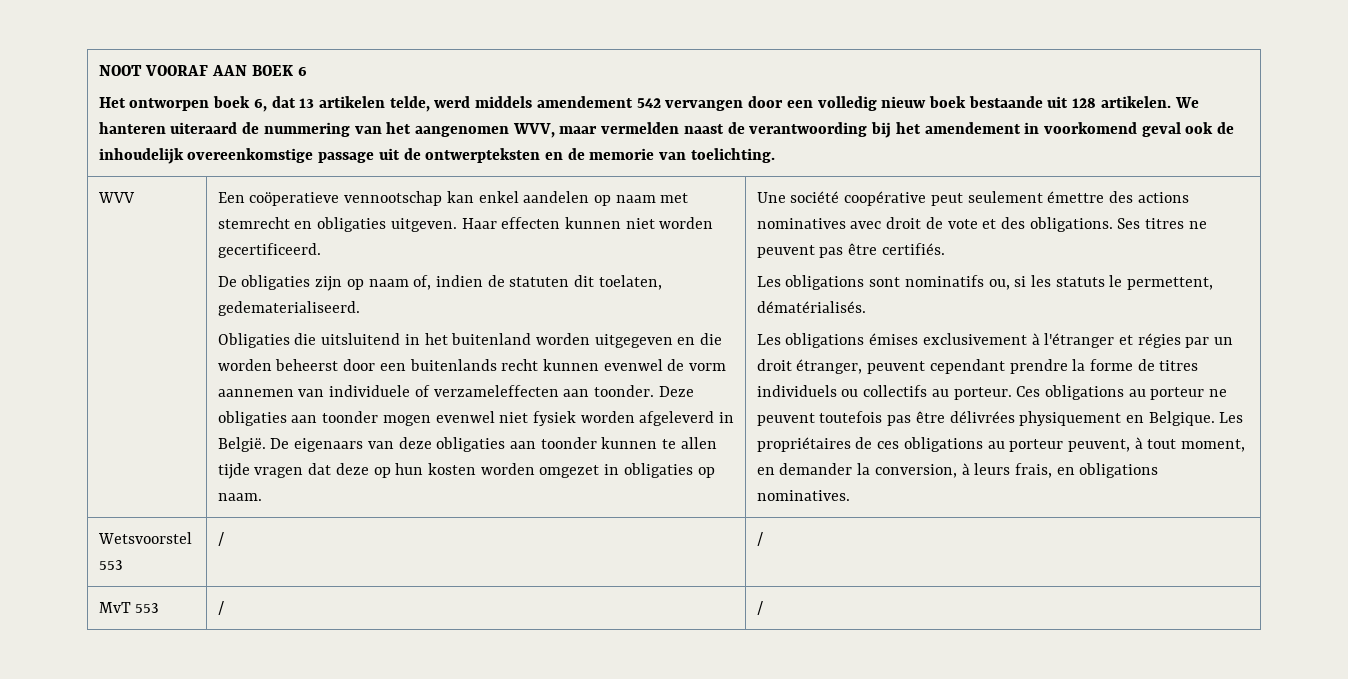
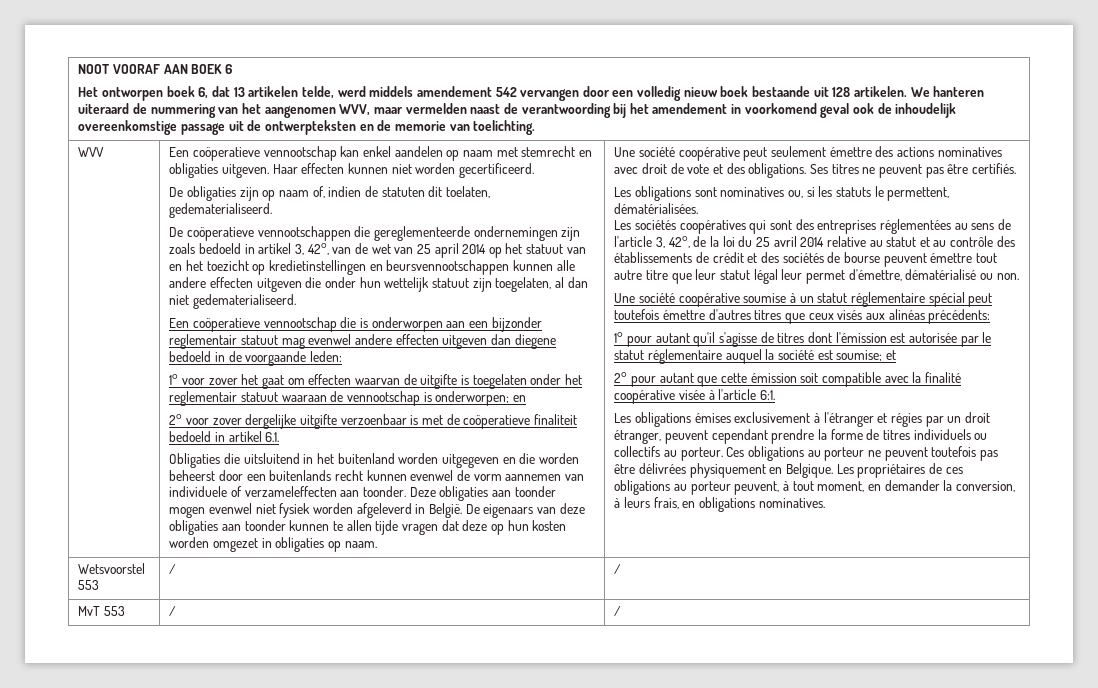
(360, 308) none -> [169,226,581,241] [169,243,586,258] [169,260,575,275] [169,277,588,292] [169,294,297,309] [169,317,542,332] [169,334,556,349] [169,351,343,366] [169,374,582,389] [169,391,526,406] [169,414,577,429] [169,431,280,442] // De coöperatieve vennootschappen die gereglementeerde ondernemingen zijn zoals bedoeld in artikel 3, 42°, van de wet van 25 april 2014 op het statuut van en het toezicht op kredietinstellingen en beursvennootschappen kunnen alle andere effecten uitgeven die onder hun wettelijk statuut zijn toegelaten, al dan niet gedematerialiseerd. // Een coöperatieve vennootschap die is onderworpen aan een bijzonder reglementair statuut mag evenwel andere effecten uitgeven dan diegene bedoeld in de voorgaande leden: // 1° voor zover het gaat om effecten waarvan de uitgifte is toegelaten onder het reglementair statuut waaraan de vennootschap is onderworpen; en // 2° voor zover dergelijke uitgifte verzoenbaar is met de coöperatieve finaliteit bedoeld in artikel 6.1.
[904,275,984,287] nominatifs -> [720,187,785,197] nominatives
[756,301,866,313] dématérialisés. -> [614,203,699,214] [614,219,1011,234] [614,236,1015,248] [614,252,997,267] [614,269,1019,284] [614,292,993,307] [614,309,991,324] [614,332,992,347] [614,349,896,364] [614,372,961,387] [614,389,776,404] dématérialisées. // Les sociétés coopératives qui sont des entreprises réglementées au sens de l'article 3, 42°, de la loi du 25 avril 2014 relative au statut et au contrôle des établissements de crédit et des sociétés de bourse peuvent émettre tout autre titre que leur statut légal leur permet d'émettre, dématérialisé ou non. // Une société coopérative soumise à un statut réglementaire spécial peut toutefois émettre d'autres titres que ceux visés aux alinéas précédents: // 1° pour autant qu'il s'agisse de titres dont l'émission est autorisée par le statut réglementaire auquel la société est soumise; et // 2° pour autant que cette émission soit compatible avec la finalité coopérative visée à l'article 6:1.

